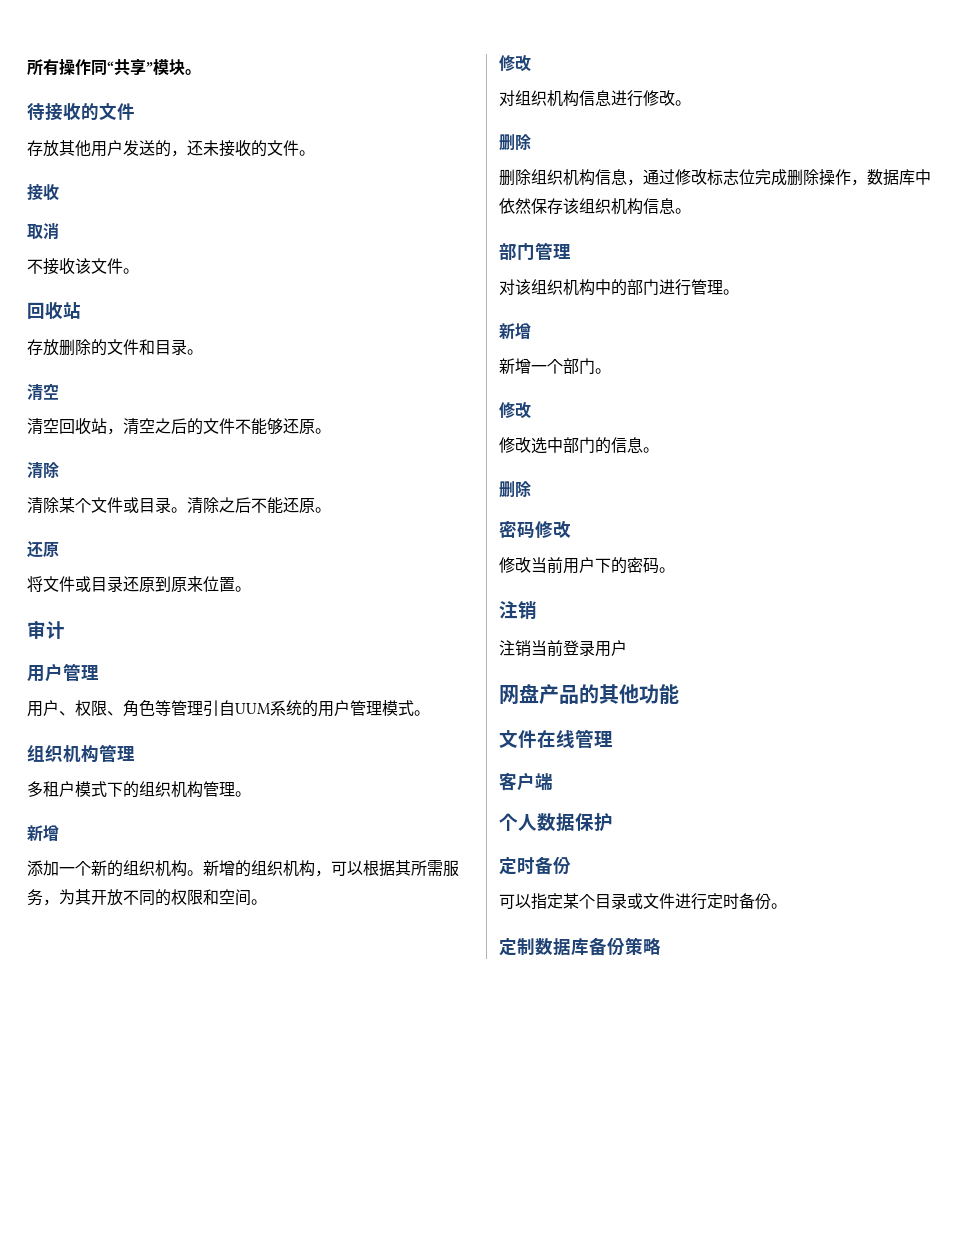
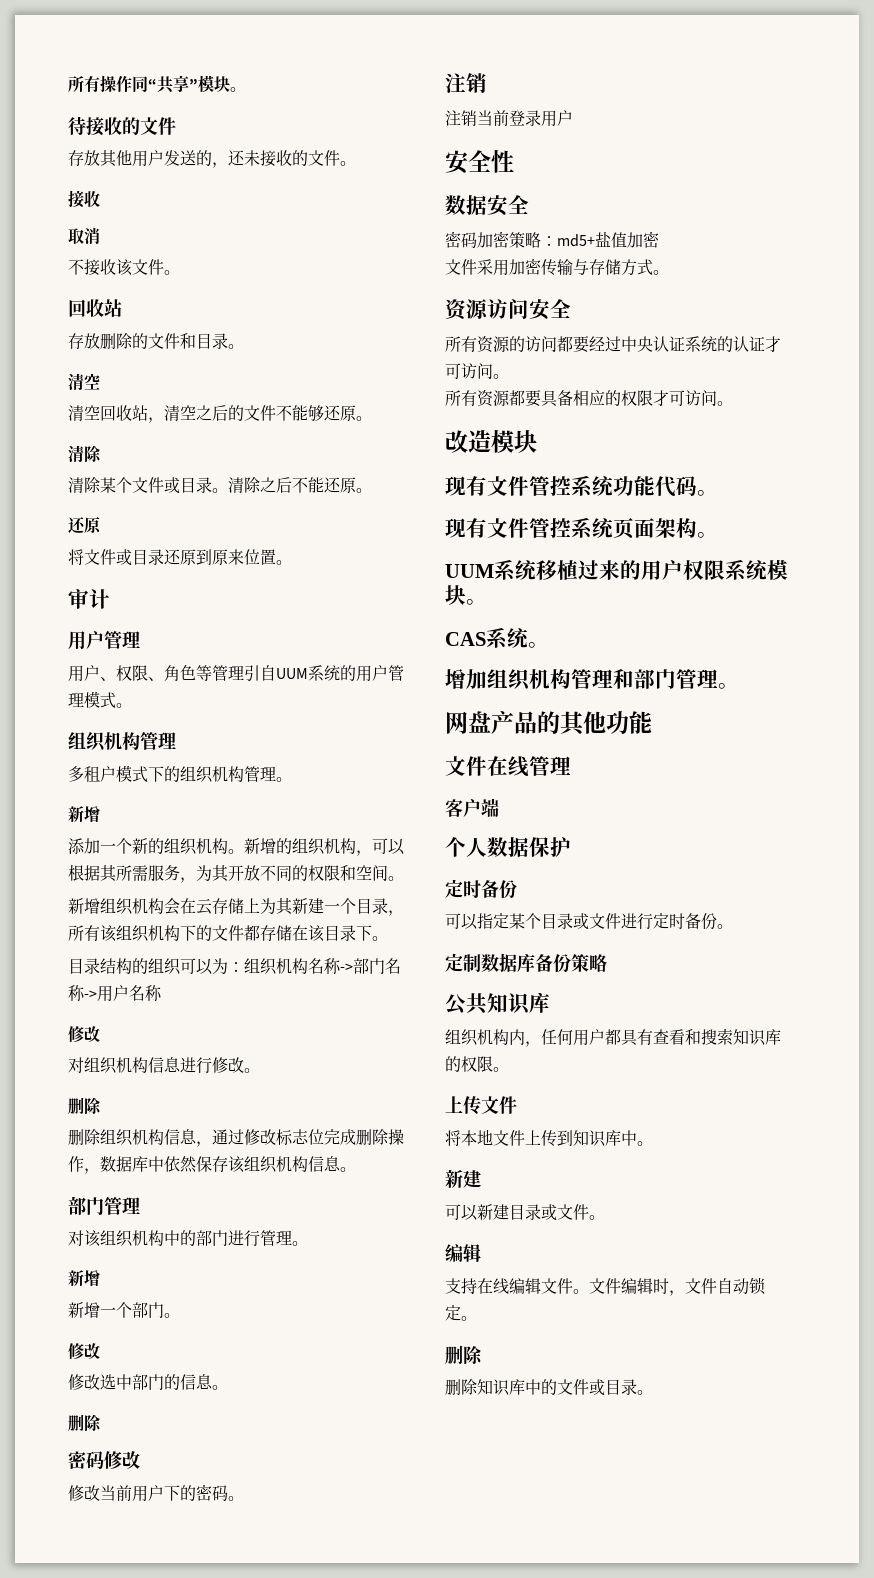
(267, 902) none -> [68,898,404,916] [68,925,388,942] [68,958,401,975] [68,985,162,1002] // 新增组织机构会在云存储上为其新建一个目录，所有该组织机构下的文件都存储在该目录下。 // 目录结构的组织可以为：组织机构名称->部门名称->用户名称
(627, 648) none -> [445,150,514,174] [445,195,529,216] [445,231,659,248] [445,258,669,276] [445,299,571,321] [445,336,781,353] [445,363,509,379] [445,390,733,407] [445,430,537,453] [445,475,718,497] [445,517,718,539] [445,559,788,581] [445,585,487,605] [445,627,549,649] [445,669,739,691] // 安全性 // 数据安全 // 密码加密策略：md5+盐值加密 // 文件采用加密传输与存储方式。 // 资源访问安全 // 所有资源的访问都要经过中央认证系统的认证才可访问。 // 所有资源都要具备相应的权限才可访问。 // 改造模块 // 现有文件管控系统功能代码。 // 现有文件管控系统页面架构。 // UUM系统移植过来的用户权限系统模块。 // CAS系统。 // 增加组织机构管理和部门管理。
(661, 946) none -> [445,992,550,1015] [445,1028,781,1047] [445,1056,509,1072] [445,1096,517,1115] [445,1129,653,1147] [445,1170,481,1188] [445,1204,605,1221] [445,1244,481,1262] [445,1277,766,1296] [445,1305,477,1321] [445,1345,483,1365] [445,1379,653,1396] // 公共知识库 // 组织机构内，任何用户都具有查看和搜索知识库的权限。 // 上传文件 // 将本地文件上传到知识库中。 // 新建 // 可以新建目录或文件。 // 编辑 // 支持在线编辑文件。文件编辑时，文件自动锁定。 // 删除 // 删除知识库中的文件或目录。

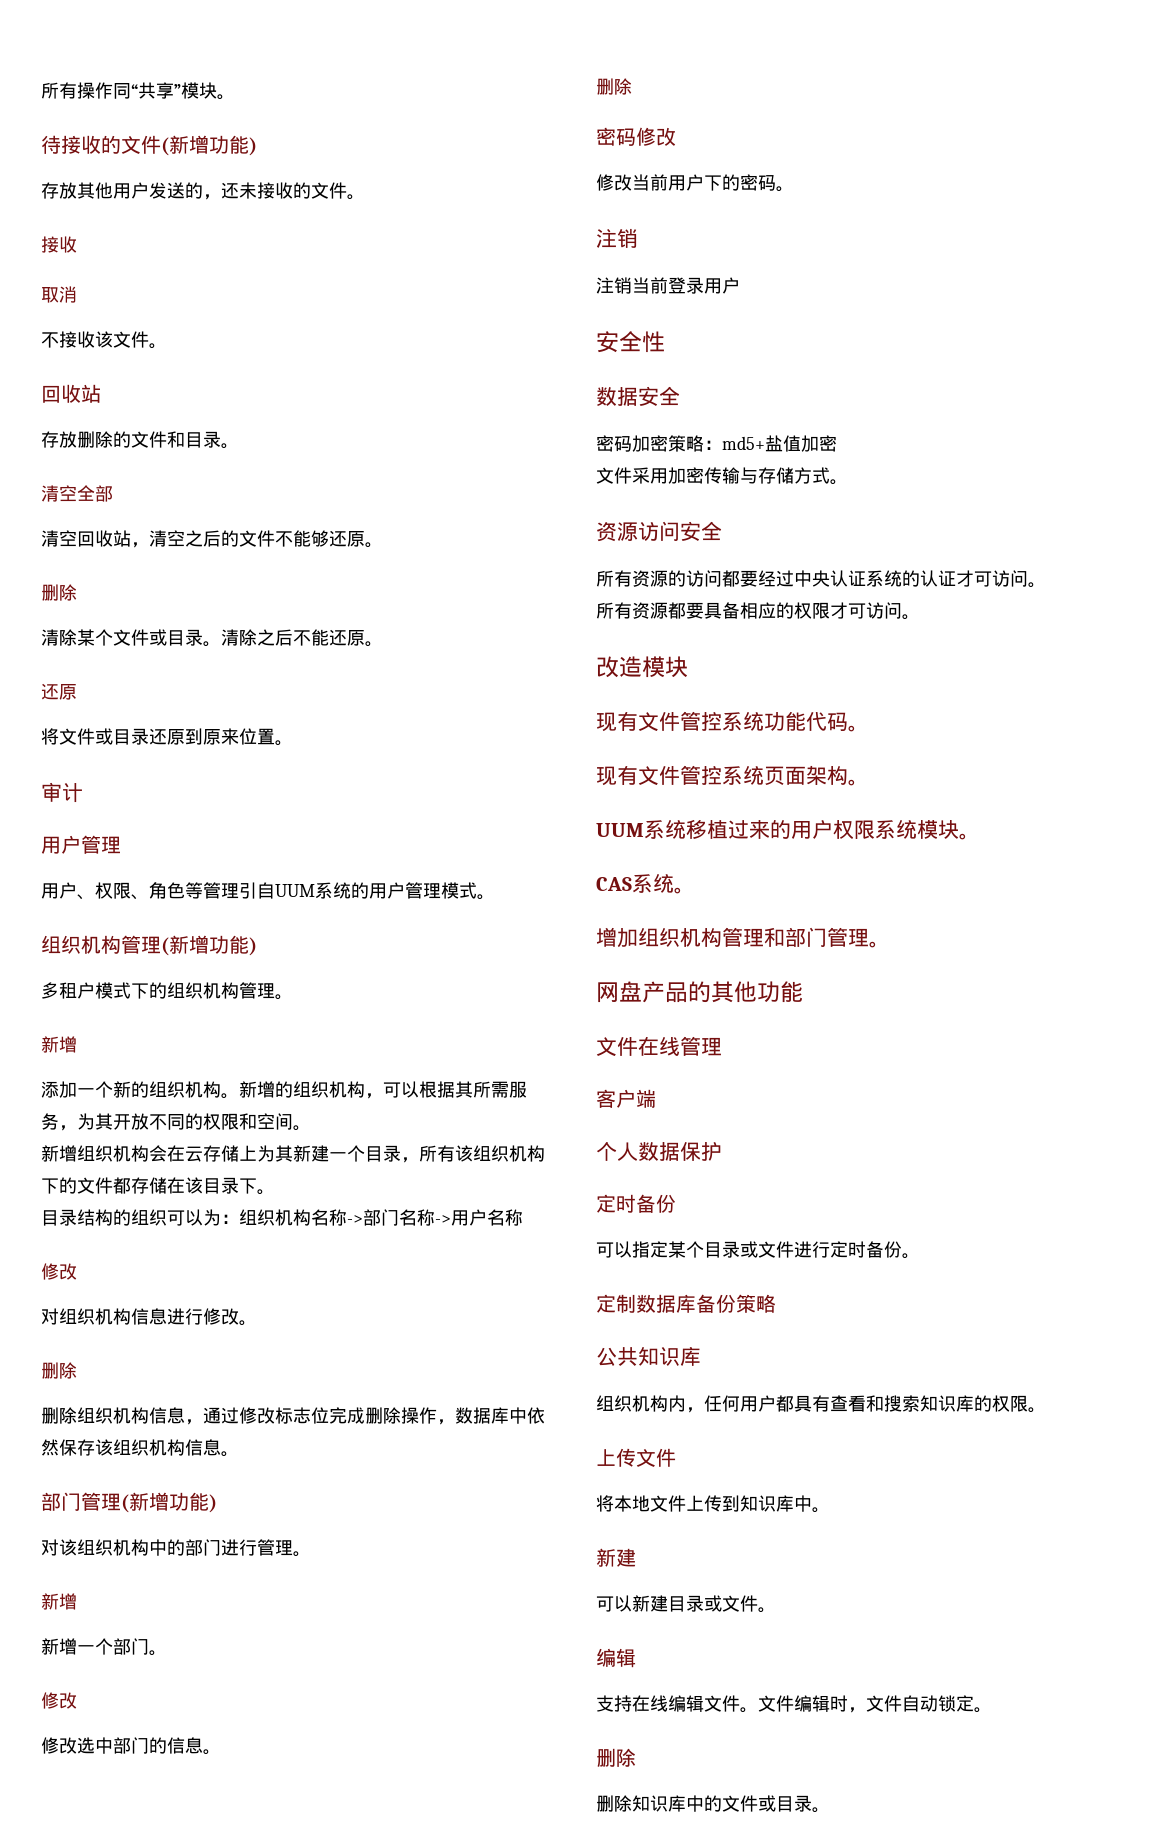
(176, 126) none -> [161,135,257,156] (新增功能)
(100, 381) none -> [77,485,113,502] 全部
[68,445,84,462] 清 -> [41,584,59,601] 删
(176, 740) none -> [161,935,257,956] (新增功能)
(140, 1205) none -> [121,1492,217,1513] (新增功能)

